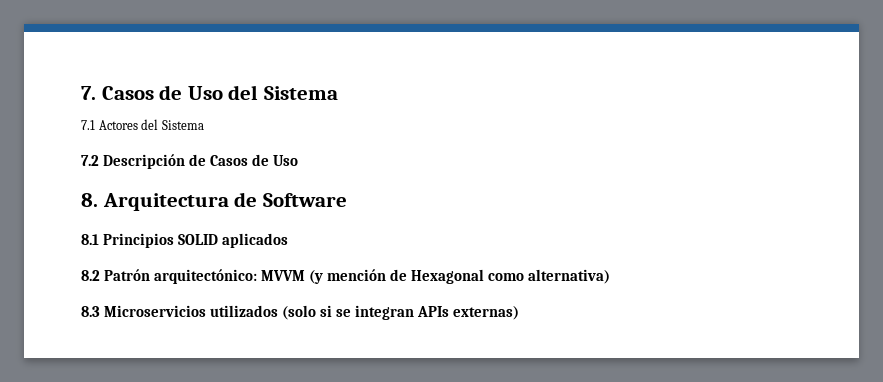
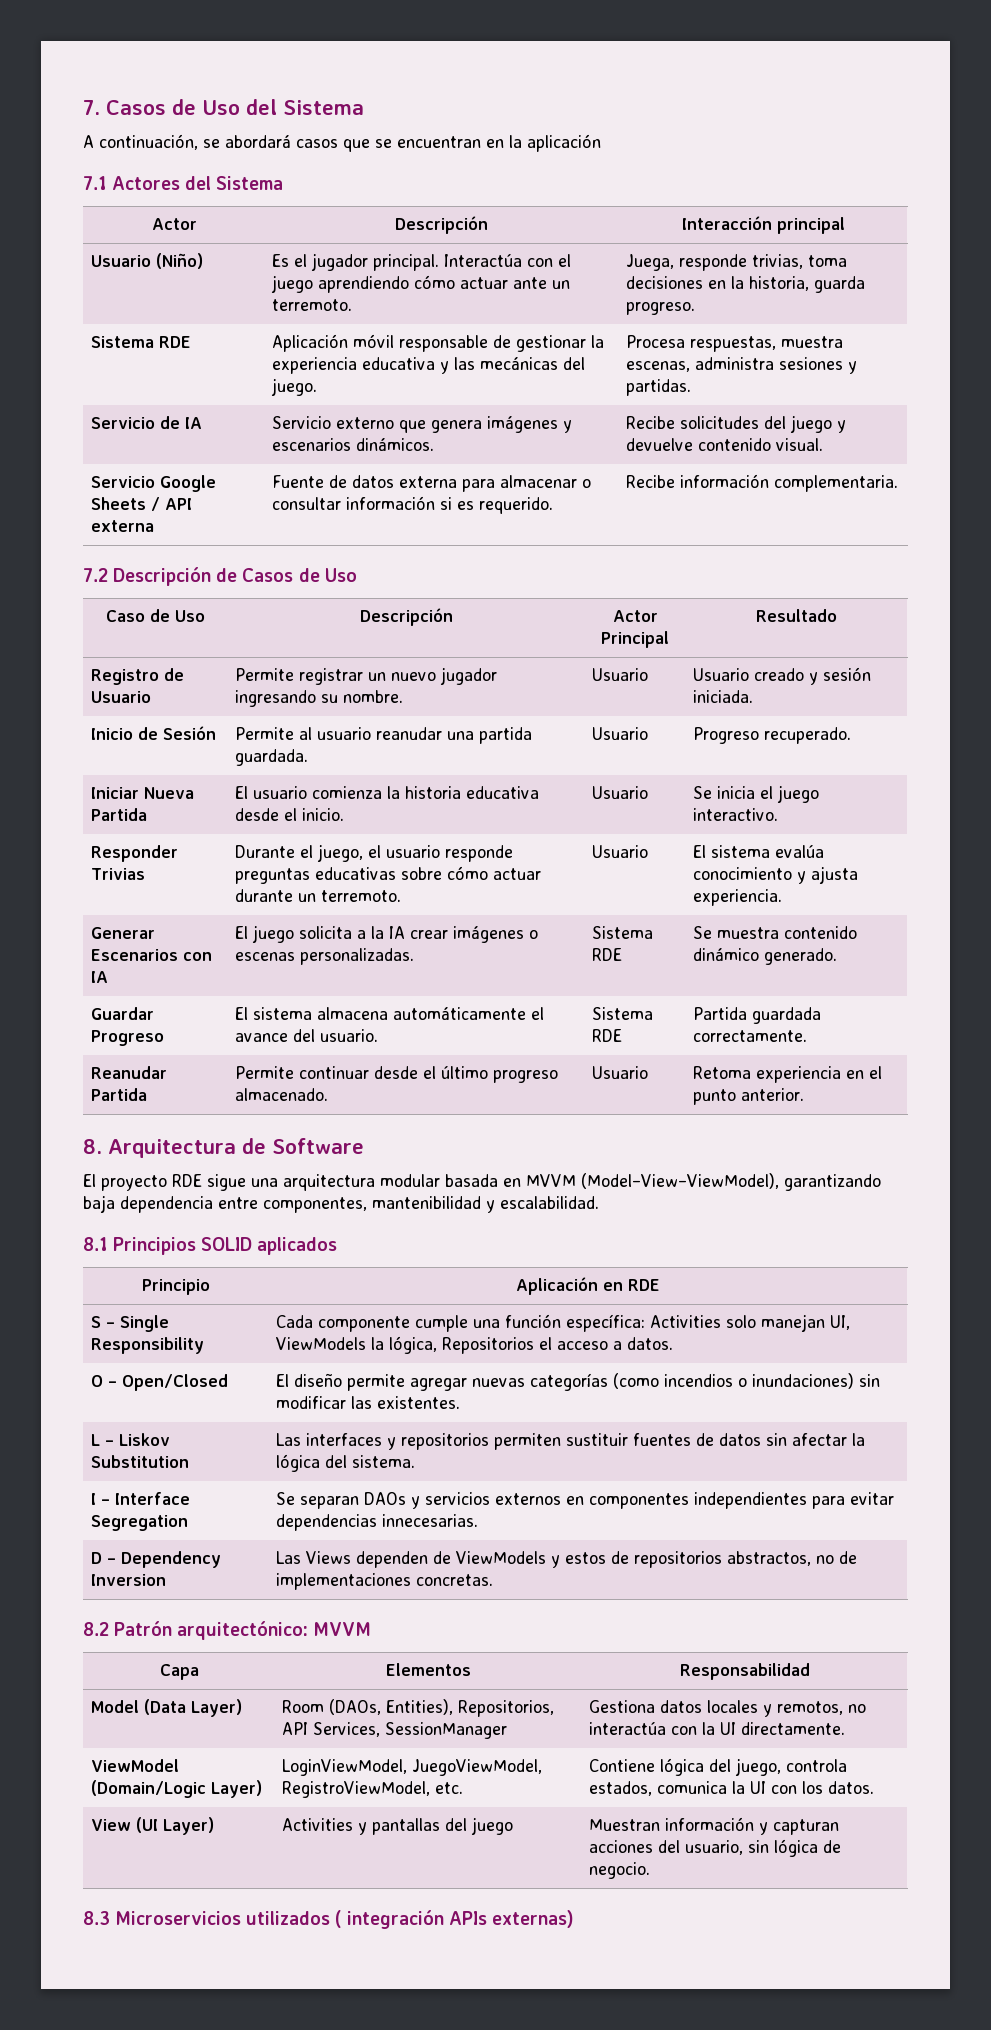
[81,119,204,130] 7.1 Actores del Sistema -> [83,134,601,152] [83,176,284,190] [151,218,197,230] [395,216,489,234] [681,216,845,234] [91,253,204,269] [272,253,572,271] [271,275,571,293] [272,299,353,311] [626,254,848,271] [626,276,866,293] [626,302,696,315] [91,336,192,348] [272,334,605,352] [272,357,586,374] [271,378,318,396] [626,335,844,352] [626,357,858,374] [626,379,692,396] [91,416,203,429] [272,416,573,433] [272,438,435,451] [626,415,847,433] [626,438,824,451] [91,475,217,492] [91,497,193,511] [91,520,155,532] [272,475,592,492] [272,496,554,514] [626,474,899,492] A continuación, se abordará casos que se encuentran en la aplicación // 7.1 Actores del Sistema // Actor | Descripción | Interacción principal // Usuario (Niño) | Es el jugador principal. Interactúa con el juego aprendiendo cómo actuar ante un terremoto. | Juega, responde trivias, toma decisiones en la historia, guarda progreso. // Sistema RDE | Aplicación móvil responsable de gestionar la experiencia educativa y las mecánicas del juego. | Procesa respuestas, muestra escenas, administra sesiones y partidas. // Servicio de IA | Servicio externo que genera imágenes y escenarios dinámicos. | Recibe solicitudes del juego y devuelve contenido visual. // Servicio Google Sheets / API externa | Fuente de datos externa para almacenar o consultar información si es requerido. | Recibe información complementaria.
[81,192,347,211] [81,233,289,248] [81,269,611,284] // 8. Arquitectura de Software // 8.1 Principios SOLID aplicados // 8.2 Patrón arquitectónico: MVVM (y mención de Hexagonal como alternativa) -> [106,609,205,622] [359,608,453,626] [612,610,658,622] [601,631,669,648] [756,609,837,622] [91,668,185,685] [91,691,152,703] [235,667,498,685] [235,690,404,707] [592,668,649,681] [693,667,872,685] [693,690,754,703] [91,726,217,740] [235,727,533,744] [235,749,309,766] [592,727,649,740] [693,727,852,744] [91,787,195,799] [91,808,148,821] [235,786,540,799] [235,808,345,821] [592,786,649,799] [693,785,820,803] [693,808,779,821] [91,845,179,862] [91,868,146,880] [235,844,514,862] [235,866,542,884] [235,889,402,902] [592,845,649,858] [693,845,825,858] [693,866,859,884] [693,889,783,906] [91,927,156,939] [91,949,213,961] [91,971,109,983] [235,925,539,943] [235,948,415,965] [592,926,654,939] [592,948,623,961] [693,926,858,939] [693,948,838,965] [91,1007,155,1020] [91,1030,165,1046] [235,1007,545,1020] [235,1029,379,1042] [592,1007,654,1020] [592,1029,623,1042] [693,1007,822,1024] [693,1030,808,1042] [91,1066,168,1079] [91,1088,148,1101] [235,1066,559,1083] [235,1088,329,1101] [592,1066,649,1079] [693,1066,883,1083] [693,1088,805,1105] [83,1138,364,1158] [83,1173,881,1191] [83,1195,599,1213] [83,1237,338,1255] [142,1279,210,1295] [516,1277,660,1295] [91,1315,170,1332] [91,1337,205,1354] [276,1314,851,1332] [276,1336,674,1354] [91,1374,229,1391] [276,1373,881,1391] [276,1396,461,1409] [91,1433,171,1446] [91,1455,190,1468] [276,1433,866,1450] [276,1454,416,1472] [91,1492,191,1505] [91,1515,189,1531] [276,1492,895,1509] [276,1514,479,1531] [91,1551,222,1568] [91,1574,167,1586] [276,1551,858,1568] [276,1573,494,1590] [83,1621,372,1640] [159,1664,199,1680] [385,1663,471,1676] [679,1663,810,1680] [91,1699,243,1717] [282,1699,555,1717] [282,1722,508,1739] [589,1700,867,1717] [589,1722,846,1735] [91,1759,180,1772] [91,1780,263,1798] [282,1759,543,1776] [282,1781,464,1798] [589,1758,848,1776] [589,1781,875,1796] [91,1817,215,1835] [282,1817,514,1835] [589,1817,840,1835] [589,1839,842,1857] [589,1862,651,1879] // Caso de Uso | Descripción | Actor Principal | Resultado // Registro de Usuario | Permite registrar un nuevo jugador ingresando su nombre. | Usuario | Usuario creado y sesión iniciada. // Inicio de Sesión | Permite al usuario reanudar una partida guardada. | Usuario | Progreso recuperado. // Iniciar Nueva Partida | El usuario comienza la historia educativa desde el inicio. | Usuario | Se inicia el juego interactivo. // Responder Trivias | Durante el juego, el usuario responde preguntas educativas sobre cómo actuar durante un terremoto. | Usuario | El sistema evalúa conocimiento y ajusta experiencia. // Generar Escenarios con IA | El juego solicita a la IA crear imágenes o escenas personalizadas. | Sistema RDE | Se muestra contenido dinámico generado. // Guardar Progreso | El sistema almacena automáticamente el avance del usuario. | Sistema RDE | Partida guardada correctamente. // Reanudar Partida | Permite continuar desde el último progreso almacenado. | Usuario | Retoma experiencia en el punto anterior. // 8. Arquitectura de Software // El proyecto RDE sigue una arquitectura modular basada en MVVM (Model–View–ViewModel), garantizando baja dependencia entre componentes, mantenibilidad y escalabilidad. // 8.1 Principios SOLID aplicados // Principio | Aplicación en RDE // S – Single Responsibility | Cada componente cumple una función específica: Activities solo manejan UI, ViewModels la lógica, Repositorios el acceso a datos. // O – Open/Closed | El diseño permite agregar nuevas categorías (como incendios o inundaciones) sin modificar las existentes. // L – Liskov Substitution | Las interfaces y repositorios permiten sustituir fuentes de datos sin afectar la lógica del sistema. // I – Interface Segregation | Se separan DAOs y servicios externos en componentes independientes para evitar dependencias innecesarias. // D – Dependency Inversion | Las Views dependen de ViewModels y estos de repositorios abstractos, no de implementaciones concretas. // 8.2 Patrón arquitectónico: MVVM // Capa | Elementos | Responsabilidad // Model (Data Layer) | Room (DAOs, Entities), Repositorios, API Services, SessionManager | Gestiona datos locales y remotos, no interactúa con la UI directamente. // ViewModel (Domain/Logic Layer) | LoginViewModel, JuegoViewModel, RegistroViewModel, etc. | Contiene lógica del juego, controla estados, comunica la UI con los datos. // View (UI Layer) | Activities y pantallas del juego | Muestran información y capturan acciones del usuario, sin lógica de negocio.
[282,305,415,320] (solo si se integran -> [335,1910,444,1929] ( integración

